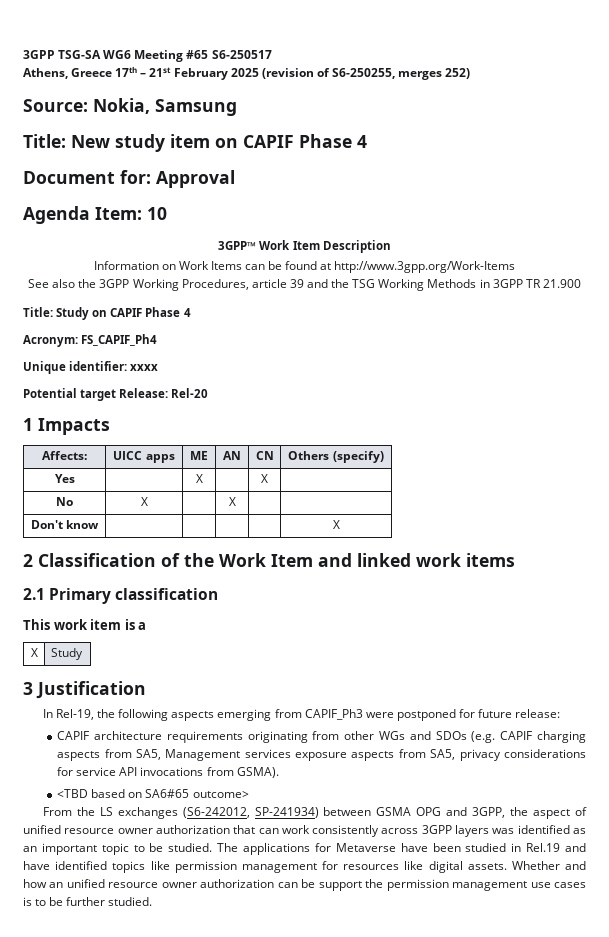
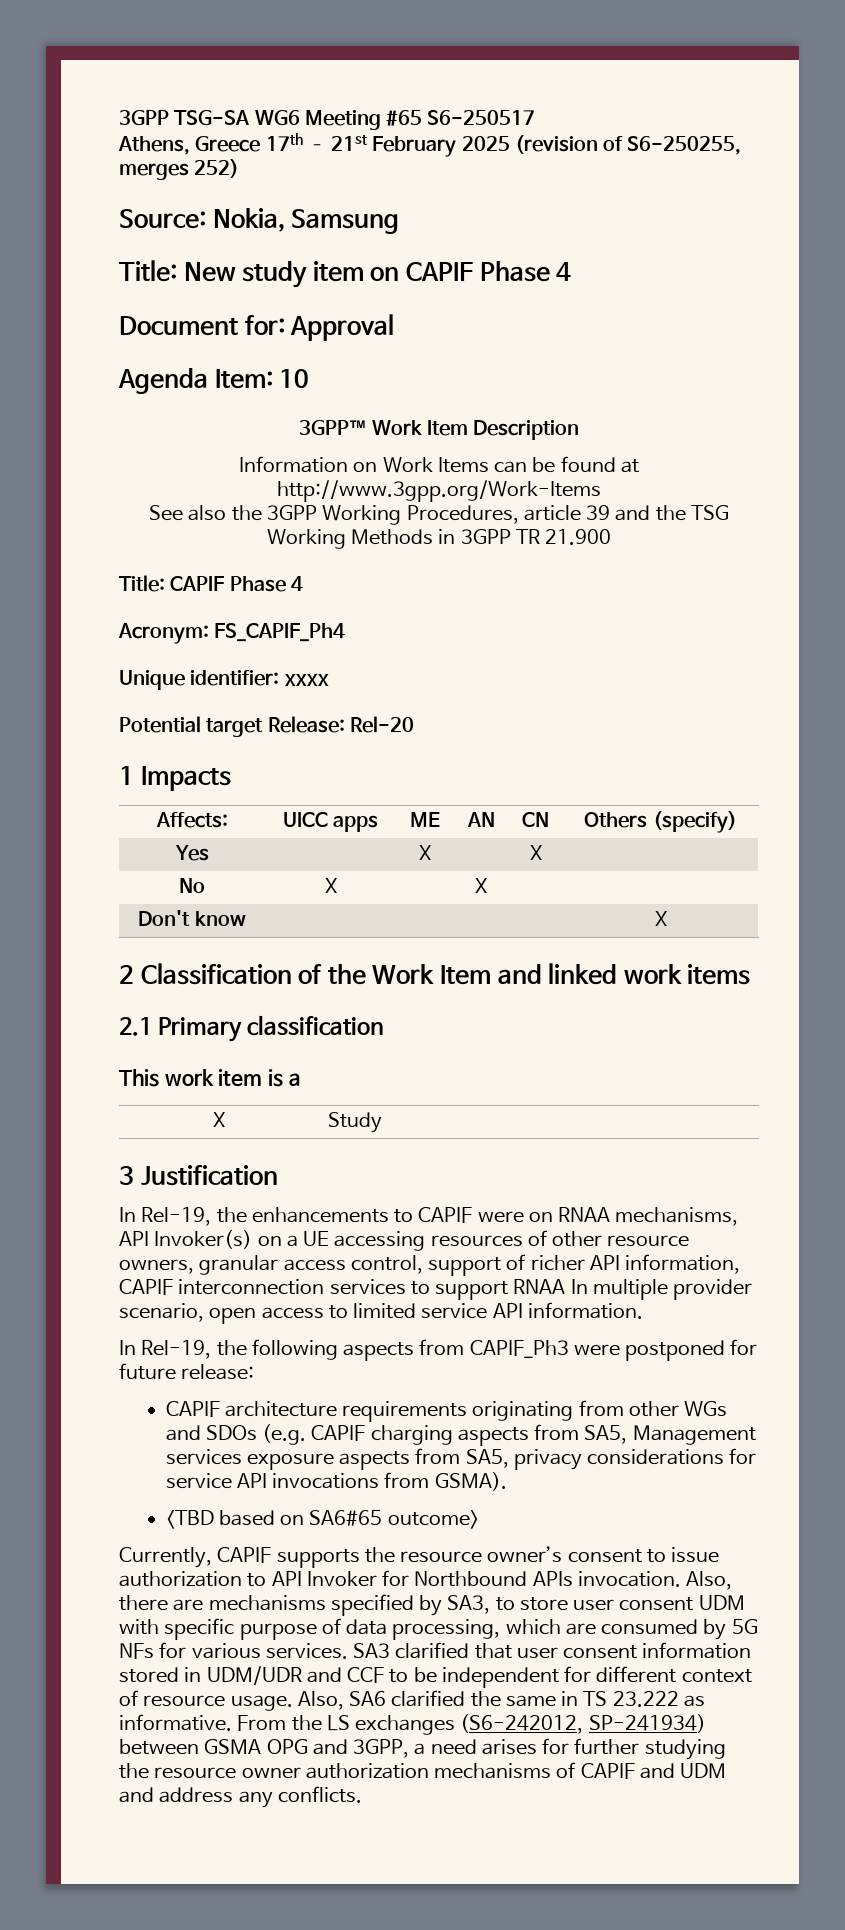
[56,307,108,320] Study on -> (165, 583) none
(146, 690) none -> [119,1207,739,1226] [119,1230,690,1251] [119,1254,741,1276] [119,1279,753,1300] [119,1302,643,1324] // In Rel-19, the enhancements to CAPIF were on RNAA mechanisms, API Invoker(s) on a UE accessing resources of other resource owners, granular access control, support of richer API information, CAPIF interconnection services to support RNAA In multiple provider scenario, open access to limited service API information.
[217,709,272,721] emerging -> (415, 1351) none
(249, 794) none -> [119,1546,720,1568] [119,1570,733,1590] [119,1594,745,1616] [119,1618,758,1640] [119,1642,752,1659] [119,1666,752,1688] [119,1690,705,1711] [119,1714,232,1731] Currently, CAPIF supports the resource owner’s consent to issue authorization to API Invoker for Northbound APIs invocation. Also, there are mechanisms specified by SA3, to store user consent UDM with specific purpose of data processing, which are consumed by 5G NFs for various services. SA3 clarified that user consent information stored in UDM/UDR and CCF to be independent for different context of resource usage. Also, SA6 clarified the same in TS 23.222 as informative.
[510,807,588,819] [23,825,587,837] [23,843,587,855] [23,861,587,873] [23,879,586,891] [23,897,153,906] the aspect of unified resource owner authorization that can work consistently across 3GPP layers was identified as an important topic to be studied. The applications for Metaverse have been studied in Rel.19 and have identified topics like permission management for resources like digital assets. Whether and how an unified resource owner authorization can be support the permission management use cases is to be further studied. -> [414,1738,726,1760] [119,1762,727,1779] [119,1786,362,1808] a need arises for further studying the resource owner authorization mechanisms of CAPIF and UDM and address any conflicts.

